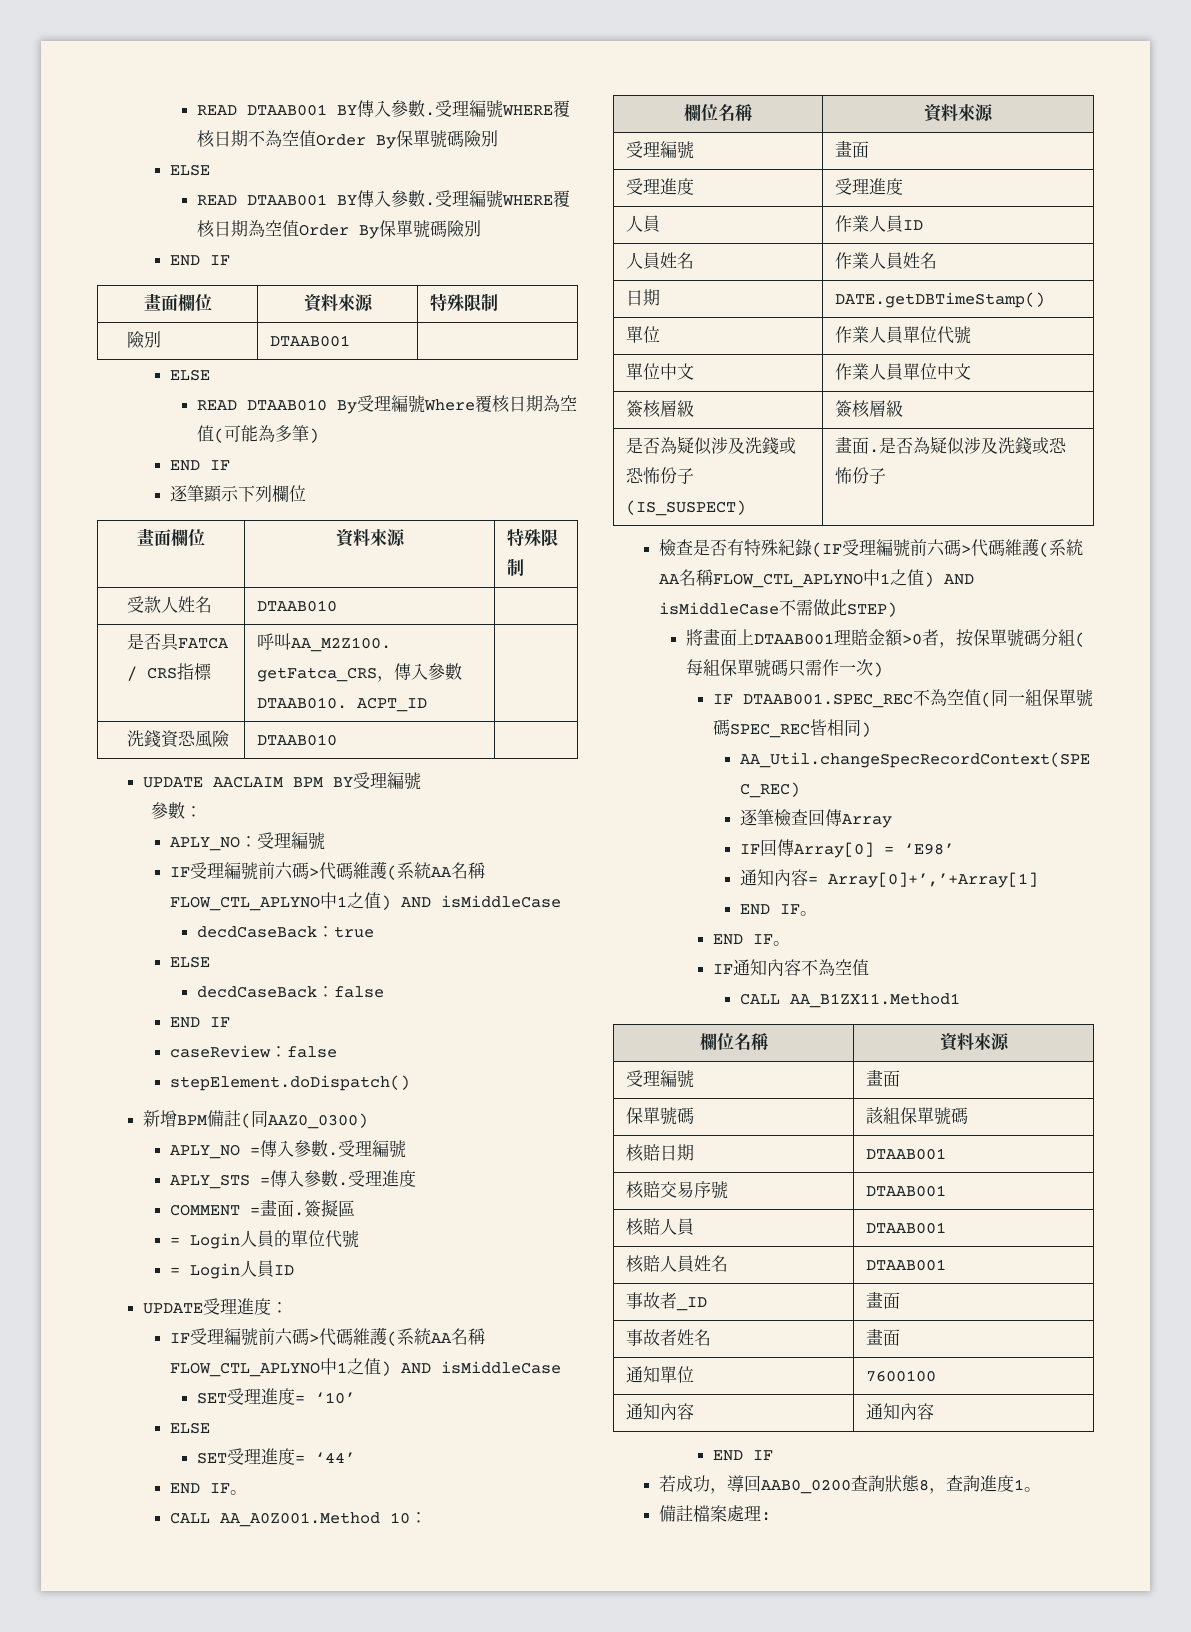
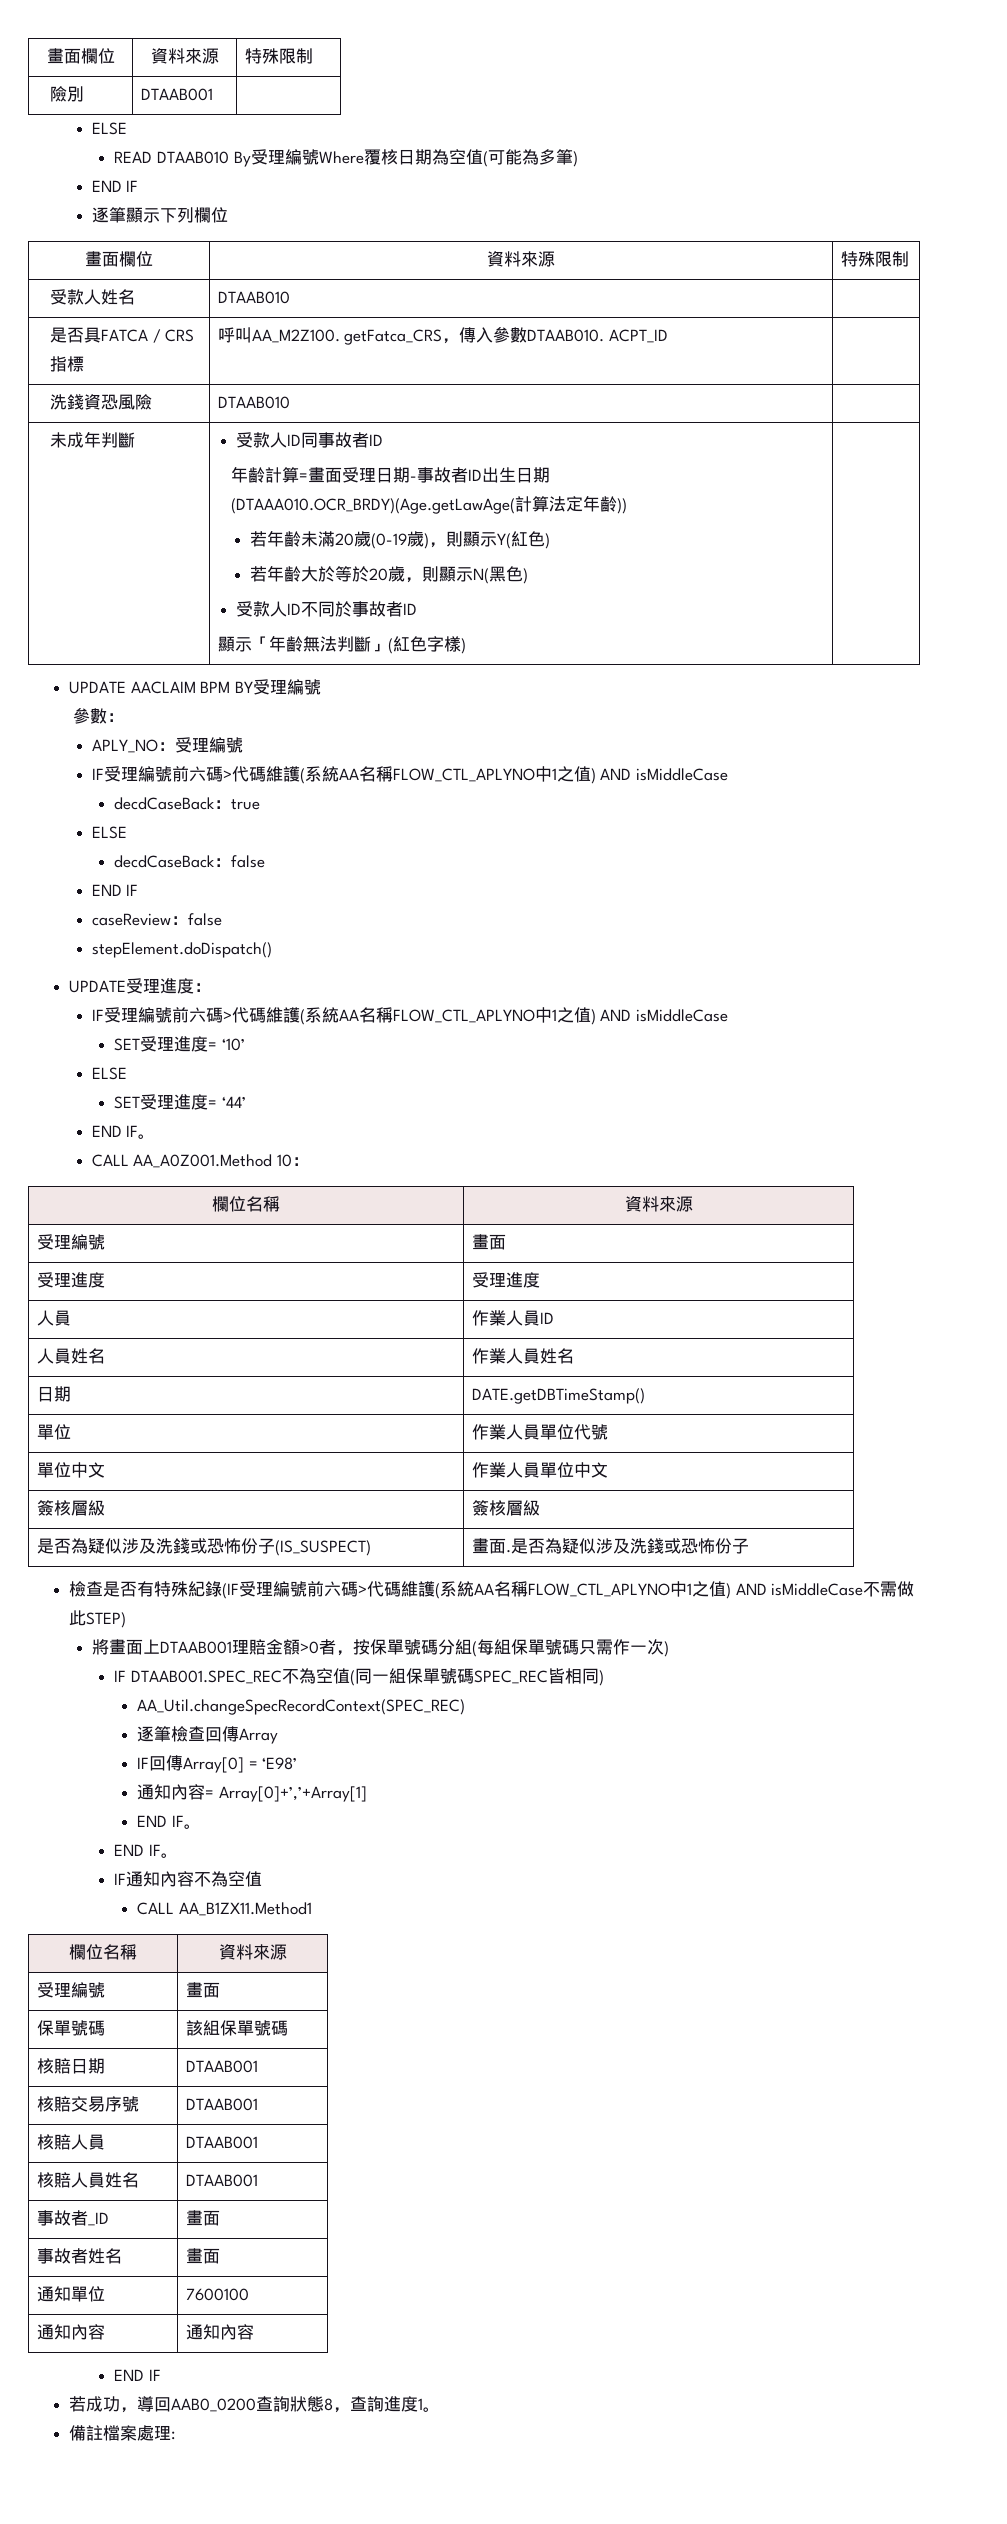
[197,100,571,118] [197,130,499,149] [169,164,210,176] [197,190,571,208] [197,220,482,239] [169,255,230,266] READ DTAAB001 BY傳入參數.受理編號WHERE覆核日期不為空值Order By保單號碼險別 // ELSE // READ DTAAB001 BY傳入參數.受理編號WHERE覆核日期為空值Order By保單號碼險別 // END IF // -> (46, 56) none
(338, 740) none -> [50,431,136,448] [236,432,384,448] [231,466,551,483] [231,495,628,514] [249,530,550,549] [249,565,528,584] [236,601,418,617] [217,635,466,654] // 未成年判斷 | 受款人ID同事故者ID // 年齡計算=畫面受理日期-事故者ID出生日期(DTAAA010.OCR_BRDY)(Age.getLawAge(計算法定年齡)) // 若年齡未滿20歲(0-19歲)，則顯示Y(紅色) // 若年齡大於等於20歲，則顯示N(黑色) // 受款人ID不同於事故者ID // 顯示「年齡無法判斷」(紅色字樣) |
[142,1110,368,1129] [169,1140,406,1159] [169,1170,416,1189] [169,1199,355,1218] [169,1230,359,1249] [169,1260,294,1279] // 新增BPM備註(同AAZ0_0300) // APLY_NO =傳入參數.受理編號 // APLY_STS =傳入參數.受理進度 // COMMENT =畫面.簽擬區 // = Login人員的單位代號 // = Login人員ID -> (272, 950) none

